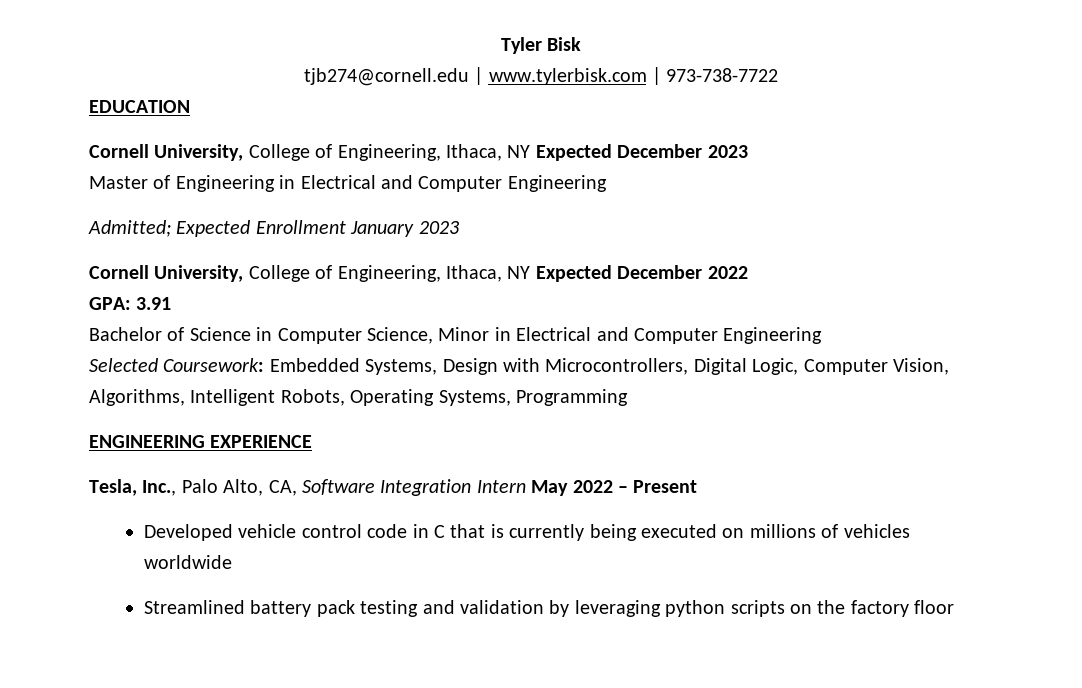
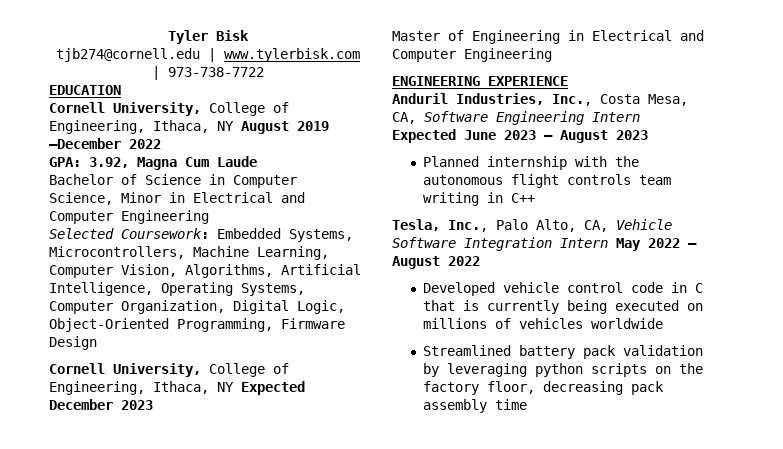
(190, 106) none -> [49,102,289,116] [49,120,329,134] [49,138,161,149] [49,156,257,170] [49,174,297,188] [49,192,305,205] [49,210,209,224] [49,228,353,242] [49,246,329,260] [49,264,361,278] [49,282,305,296] [49,300,345,314] [49,318,345,332] [49,336,97,350] // Cornell University, College of Engineering, Ithaca, NY August 2019 –December 2022 // GPA: 3.92, Magna Cum Laude // Bachelor of Science in Computer Science, Minor in Electrical and Computer Engineering // Selected Coursework: Embedded Systems, Microcontrollers, Machine Learning, Computer Vision, Algorithms, Artificial Intelligence, Operating Systems, Computer Organization, Digital Logic, Object-Oriented Programming, Firmware Design
[88,220,459,237] [89,265,748,282] [89,297,172,310] [89,327,823,344] [89,358,949,375] [89,389,628,406] [89,435,313,448] Admitted; Expected Enrollment January 2023 // Cornell University, College of Engineering, Ithaca, NY Expected December 2022 // GPA: 3.91 // Bachelor of Science in Computer Science, Minor in Electrical and Computer Engineering // Selected Coursework: Embedded Systems, Design with Microcontrollers, Digital Logic, Computer Vision, Algorithms, Intelligent Robots, Operating Systems, Programming // ENGINEERING EXPERIENCE -> [392,76,568,86] [392,93,688,106] [392,111,640,125] [392,129,648,143] [423,156,640,170] [423,174,672,188] [423,192,536,206] ENGINEERING EXPERIENCE // Anduril Industries, Inc., Costa Mesa, CA, Software Engineering Intern Expected June 2023 – August 2023 // Planned internship with the autonomous flight controls team writing in C++
(297, 488) none -> [616,219,672,230] Vehicle
[633,480,698,493] Present -> [392,256,480,269] August 2022
[360,600,455,617] testing and -> (617, 352) none
[914,600,955,614] floor -> [487,381,665,395] [423,399,528,413] floor, decreasing pack assembly time

